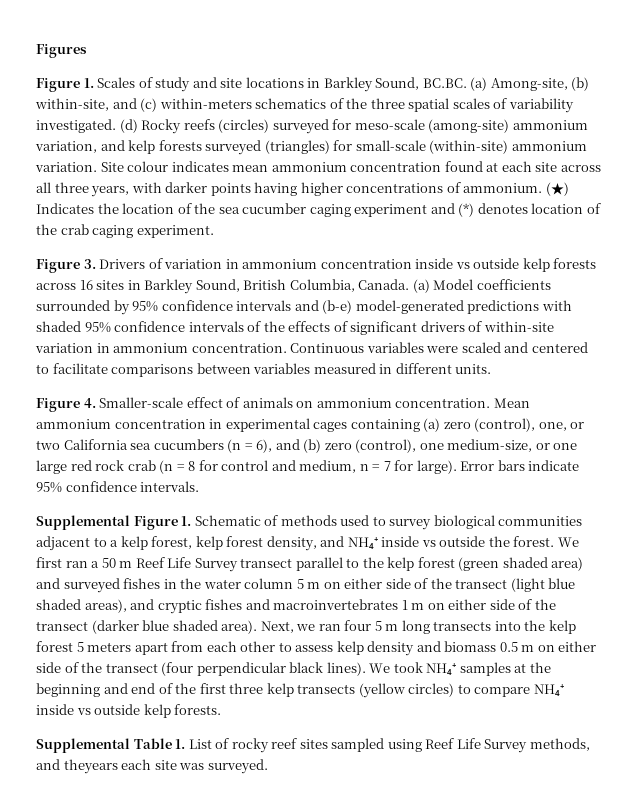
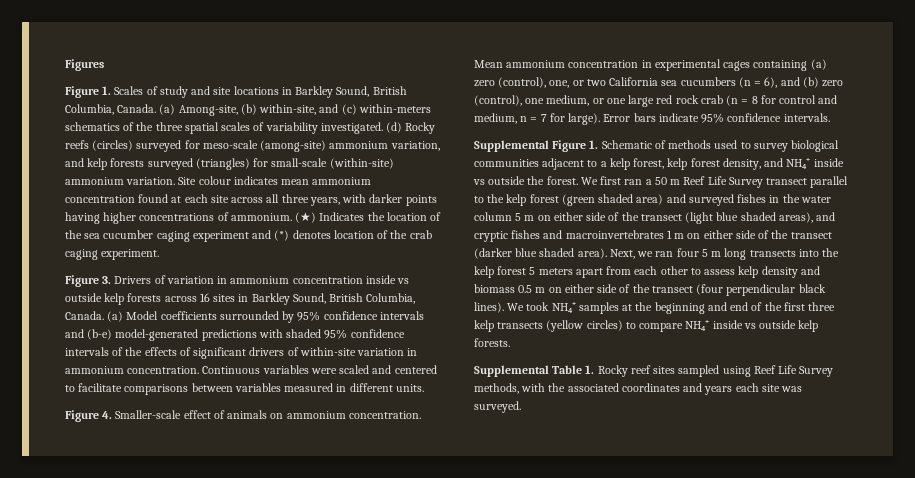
[422,78,467,88] BC.BC. -> [372,86,407,95] [65,104,157,115] British Columbia, Canada.
[447,439,533,452] medium-size, -> [546,95,590,106] medium,
[188,738,269,753] List of rocky -> [597,365,628,377] Rocky
[36,759,118,774] and theyears -> [521,383,733,395] with the associated coordinates and years

